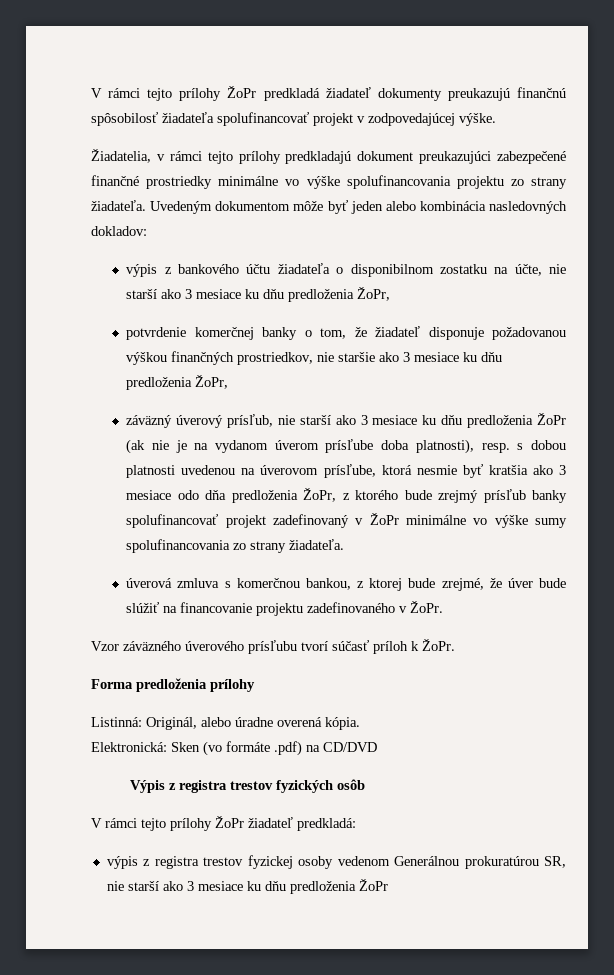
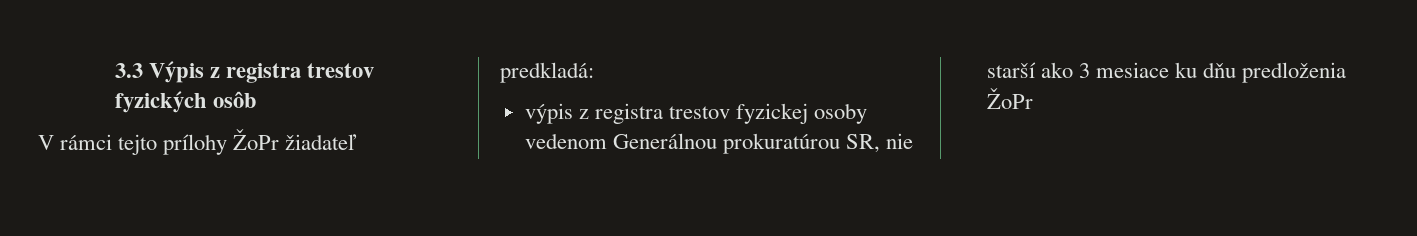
[91,86,566,101] [91,112,496,126] [91,149,566,164] [91,175,567,189] [91,200,567,214] [91,226,147,236] [126,263,566,277] [126,287,391,302] [126,326,566,340] [126,351,503,365] [126,375,229,390] [126,413,566,428] [126,439,566,454] [126,464,566,478] [126,488,567,503] [126,513,567,528] [126,539,345,553] [126,578,566,591] [126,601,444,616] [91,639,455,654] [91,678,255,692] [91,717,360,730] [91,741,377,756] V rámci tejto prílohy ŽoPr predkladá žiadateľ dokumenty preukazujú finančnú spôsobilosť žiadateľa spolufinancovať projekt v zodpovedajúcej výške. // Žiadatelia, v rámci tejto prílohy predkladajú dokument preukazujúci zabezpečené finančné prostriedky minimálne vo výške spolufinancovania projektu zo strany žiadateľa. Uvedeným dokumentom môže byť jeden alebo kombinácia nasledovných dokladov: // výpis z bankového účtu žiadateľa o disponibilnom zostatku na účte, nie starší ako 3 mesiace ku dňu predloženia ŽoPr, // potvrdenie komerčnej banky o tom, že žiadateľ disponuje požadovanou výškou finančných prostriedkov, nie staršie ako 3 mesiace ku dňu predloženia ŽoPr, // záväzný úverový prísľub, nie starší ako 3 mesiace ku dňu predloženia ŽoPr (ak nie je na vydanom úverom prísľube doba platnosti), resp. s dobou platnosti uvedenou na úverovom prísľube, ktorá nesmie byť kratšia ako 3 mesiace odo dňa predloženia ŽoPr, z ktorého bude zrejmý prísľub banky spolufinancovať projekt zadefinovaný v ŽoPr minimálne vo výške sumy spolufinancovania zo strany žiadateľa. // úverová zmluva s komerčnou bankou, z ktorej bude zrejmé, že úver bude slúžiť na financovanie projektu zadefinovaného v ŽoPr. // Vzor záväzného úverového prísľubu tvorí súčasť príloh k ŽoPr. // Forma predloženia prílohy // Listinná: Originál, alebo úradne overená kópia. // Elektronická: Sken (vo formáte .pdf) na CD/DVD // -> [115,63,144,78] 3.3

